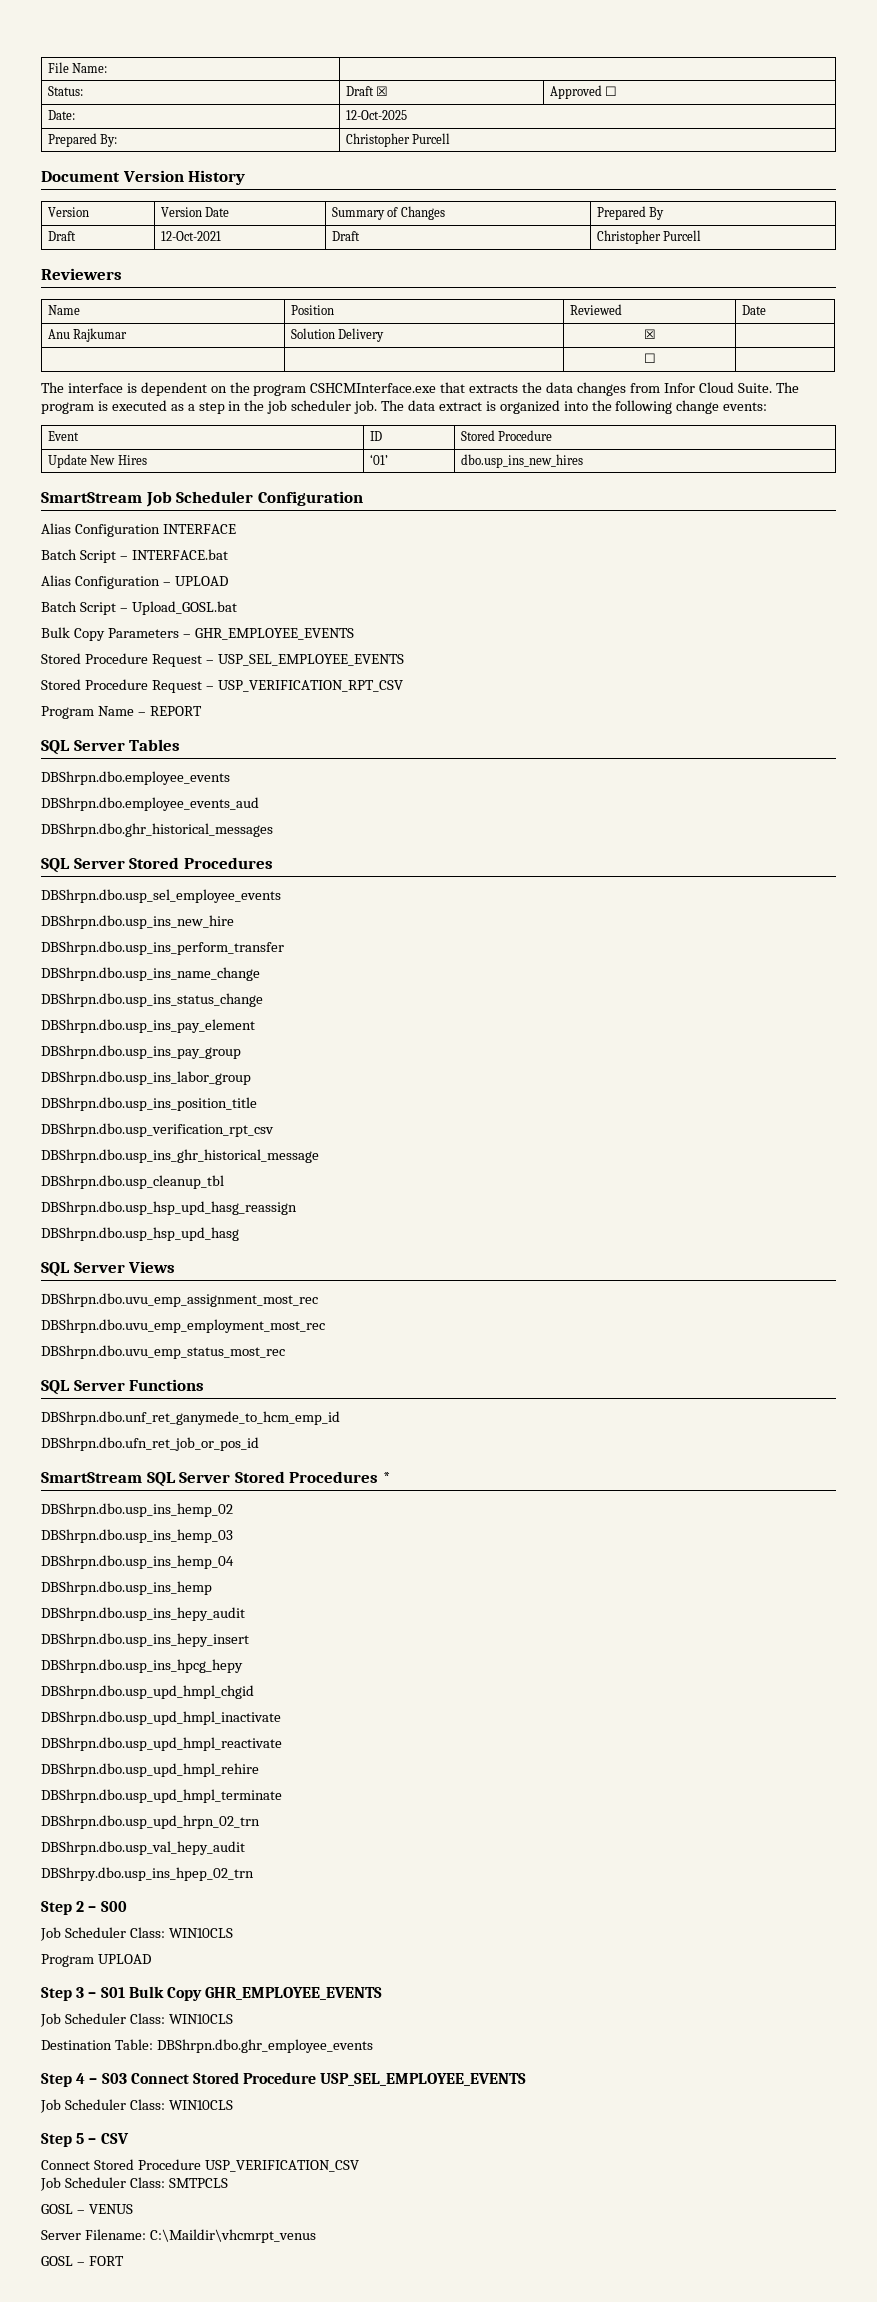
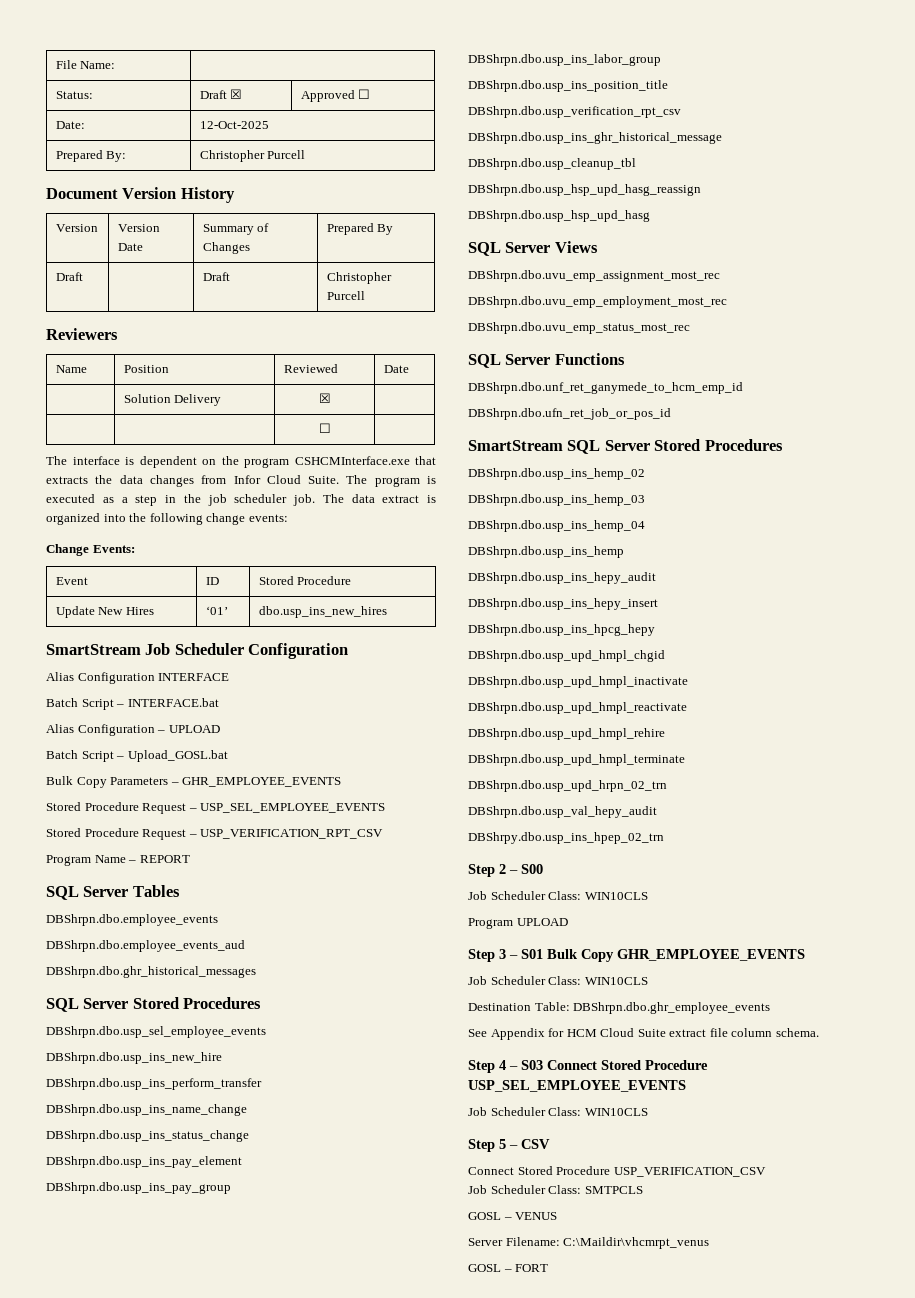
[160,231,221,241] 12-Oct-2021 -> (83, 276) none
[47,328,128,342] Anu Rajkumar -> (409, 369) none
(768, 406) none -> [46,544,135,556] // Change Events:
[382,1472,391,1483] * -> (783, 445) none
(373, 2046) none -> [468,1028,819,1040] // See Appendix for HCM Cloud Suite extract file column schema.

